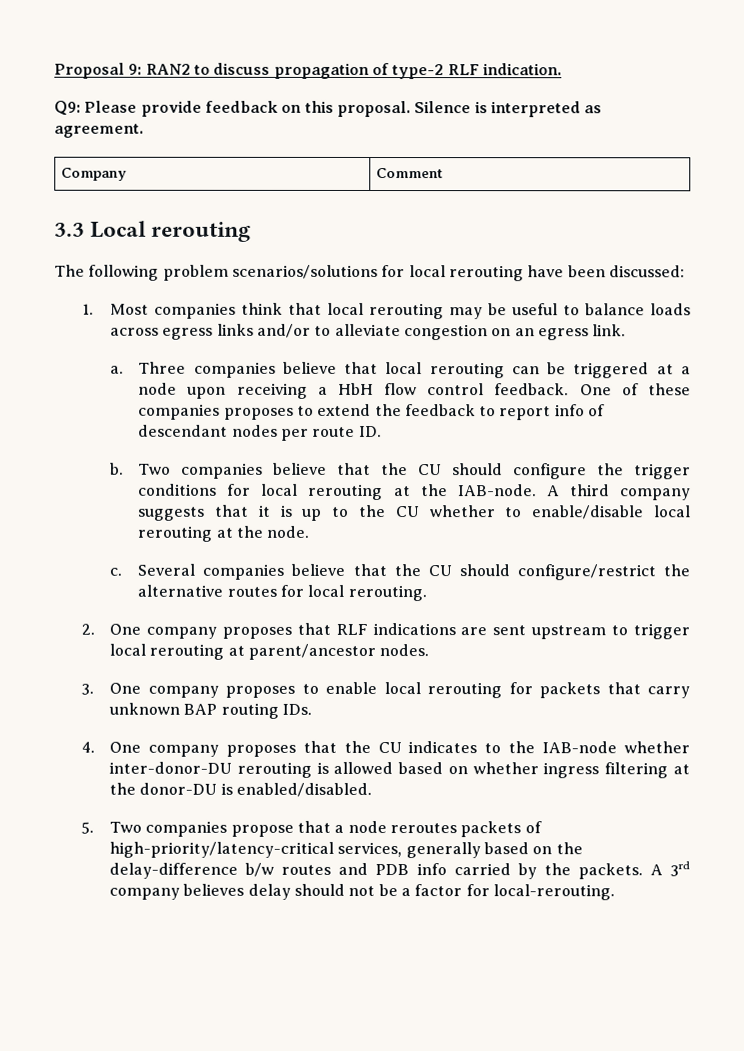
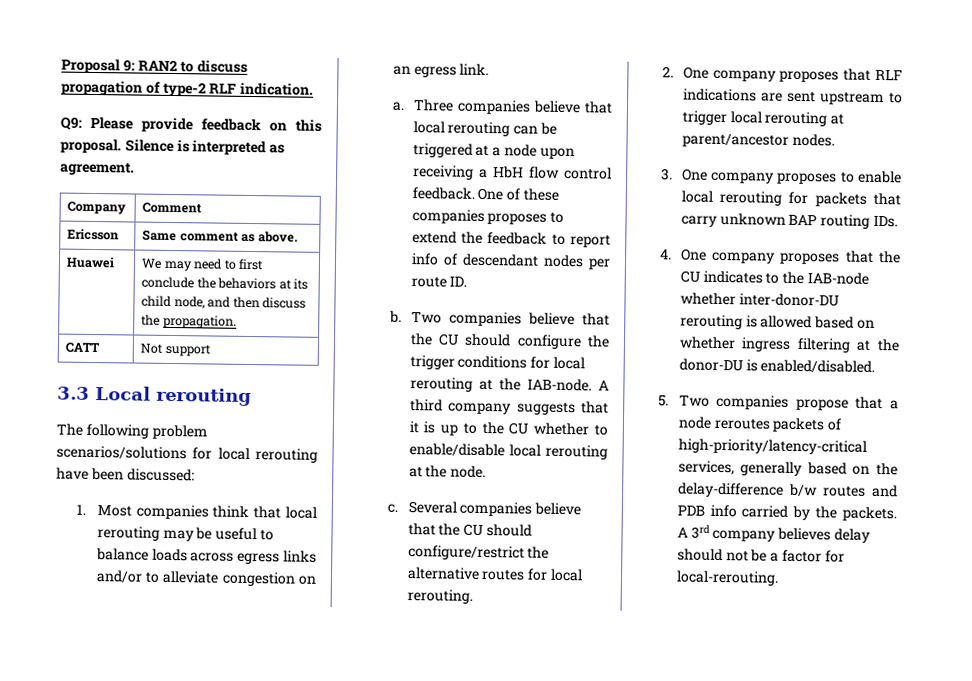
(443, 173) none -> [67,228,120,241] [142,229,298,243] [66,256,116,269] [141,258,264,272] [141,276,308,290] [141,295,306,309] [141,314,237,329] [65,342,101,354] [140,343,211,357] // Ericsson | Same comment as above. // Huawei | We may need to first conclude the behaviors at its child node, and then discuss the propagation. // CATT | Not support

